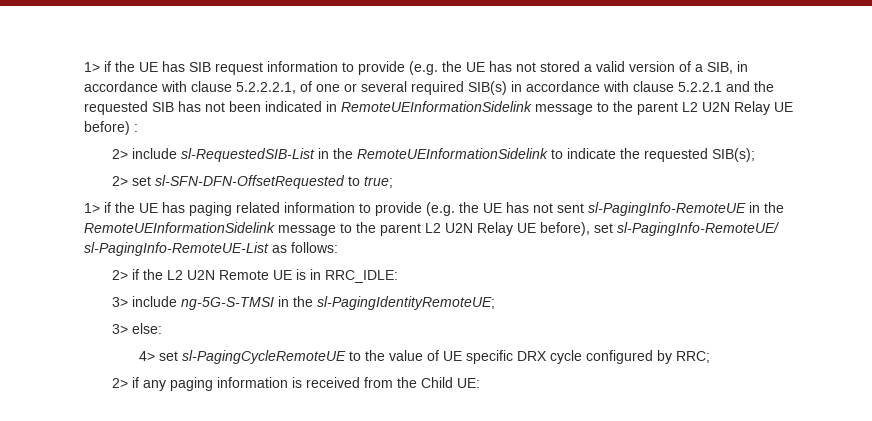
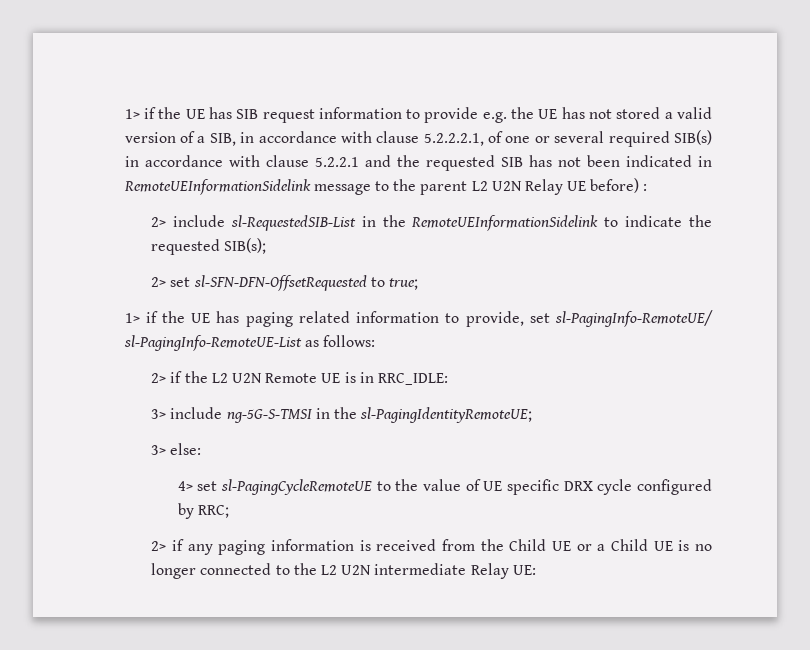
[409,61,439,75] (e.g. -> [482,112,507,123] e.g.
[375,202,785,216] [84,222,591,236] provide (e.g. the UE has not sent sl-PagingInfo-RemoteUE in the RemoteUEInformationSidelink message to the parent L2 U2N Relay UE before), -> [465,311,524,327] provide,
(453, 382) none -> [551,539,712,551] [151,563,509,579] UE or a Child UE is no longer connected to the L2 U2N intermediate Relay

